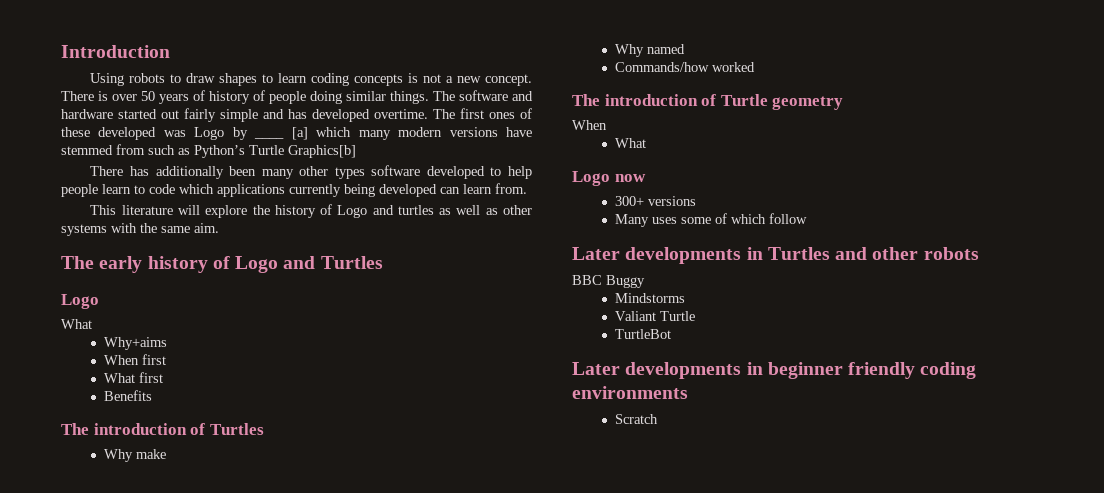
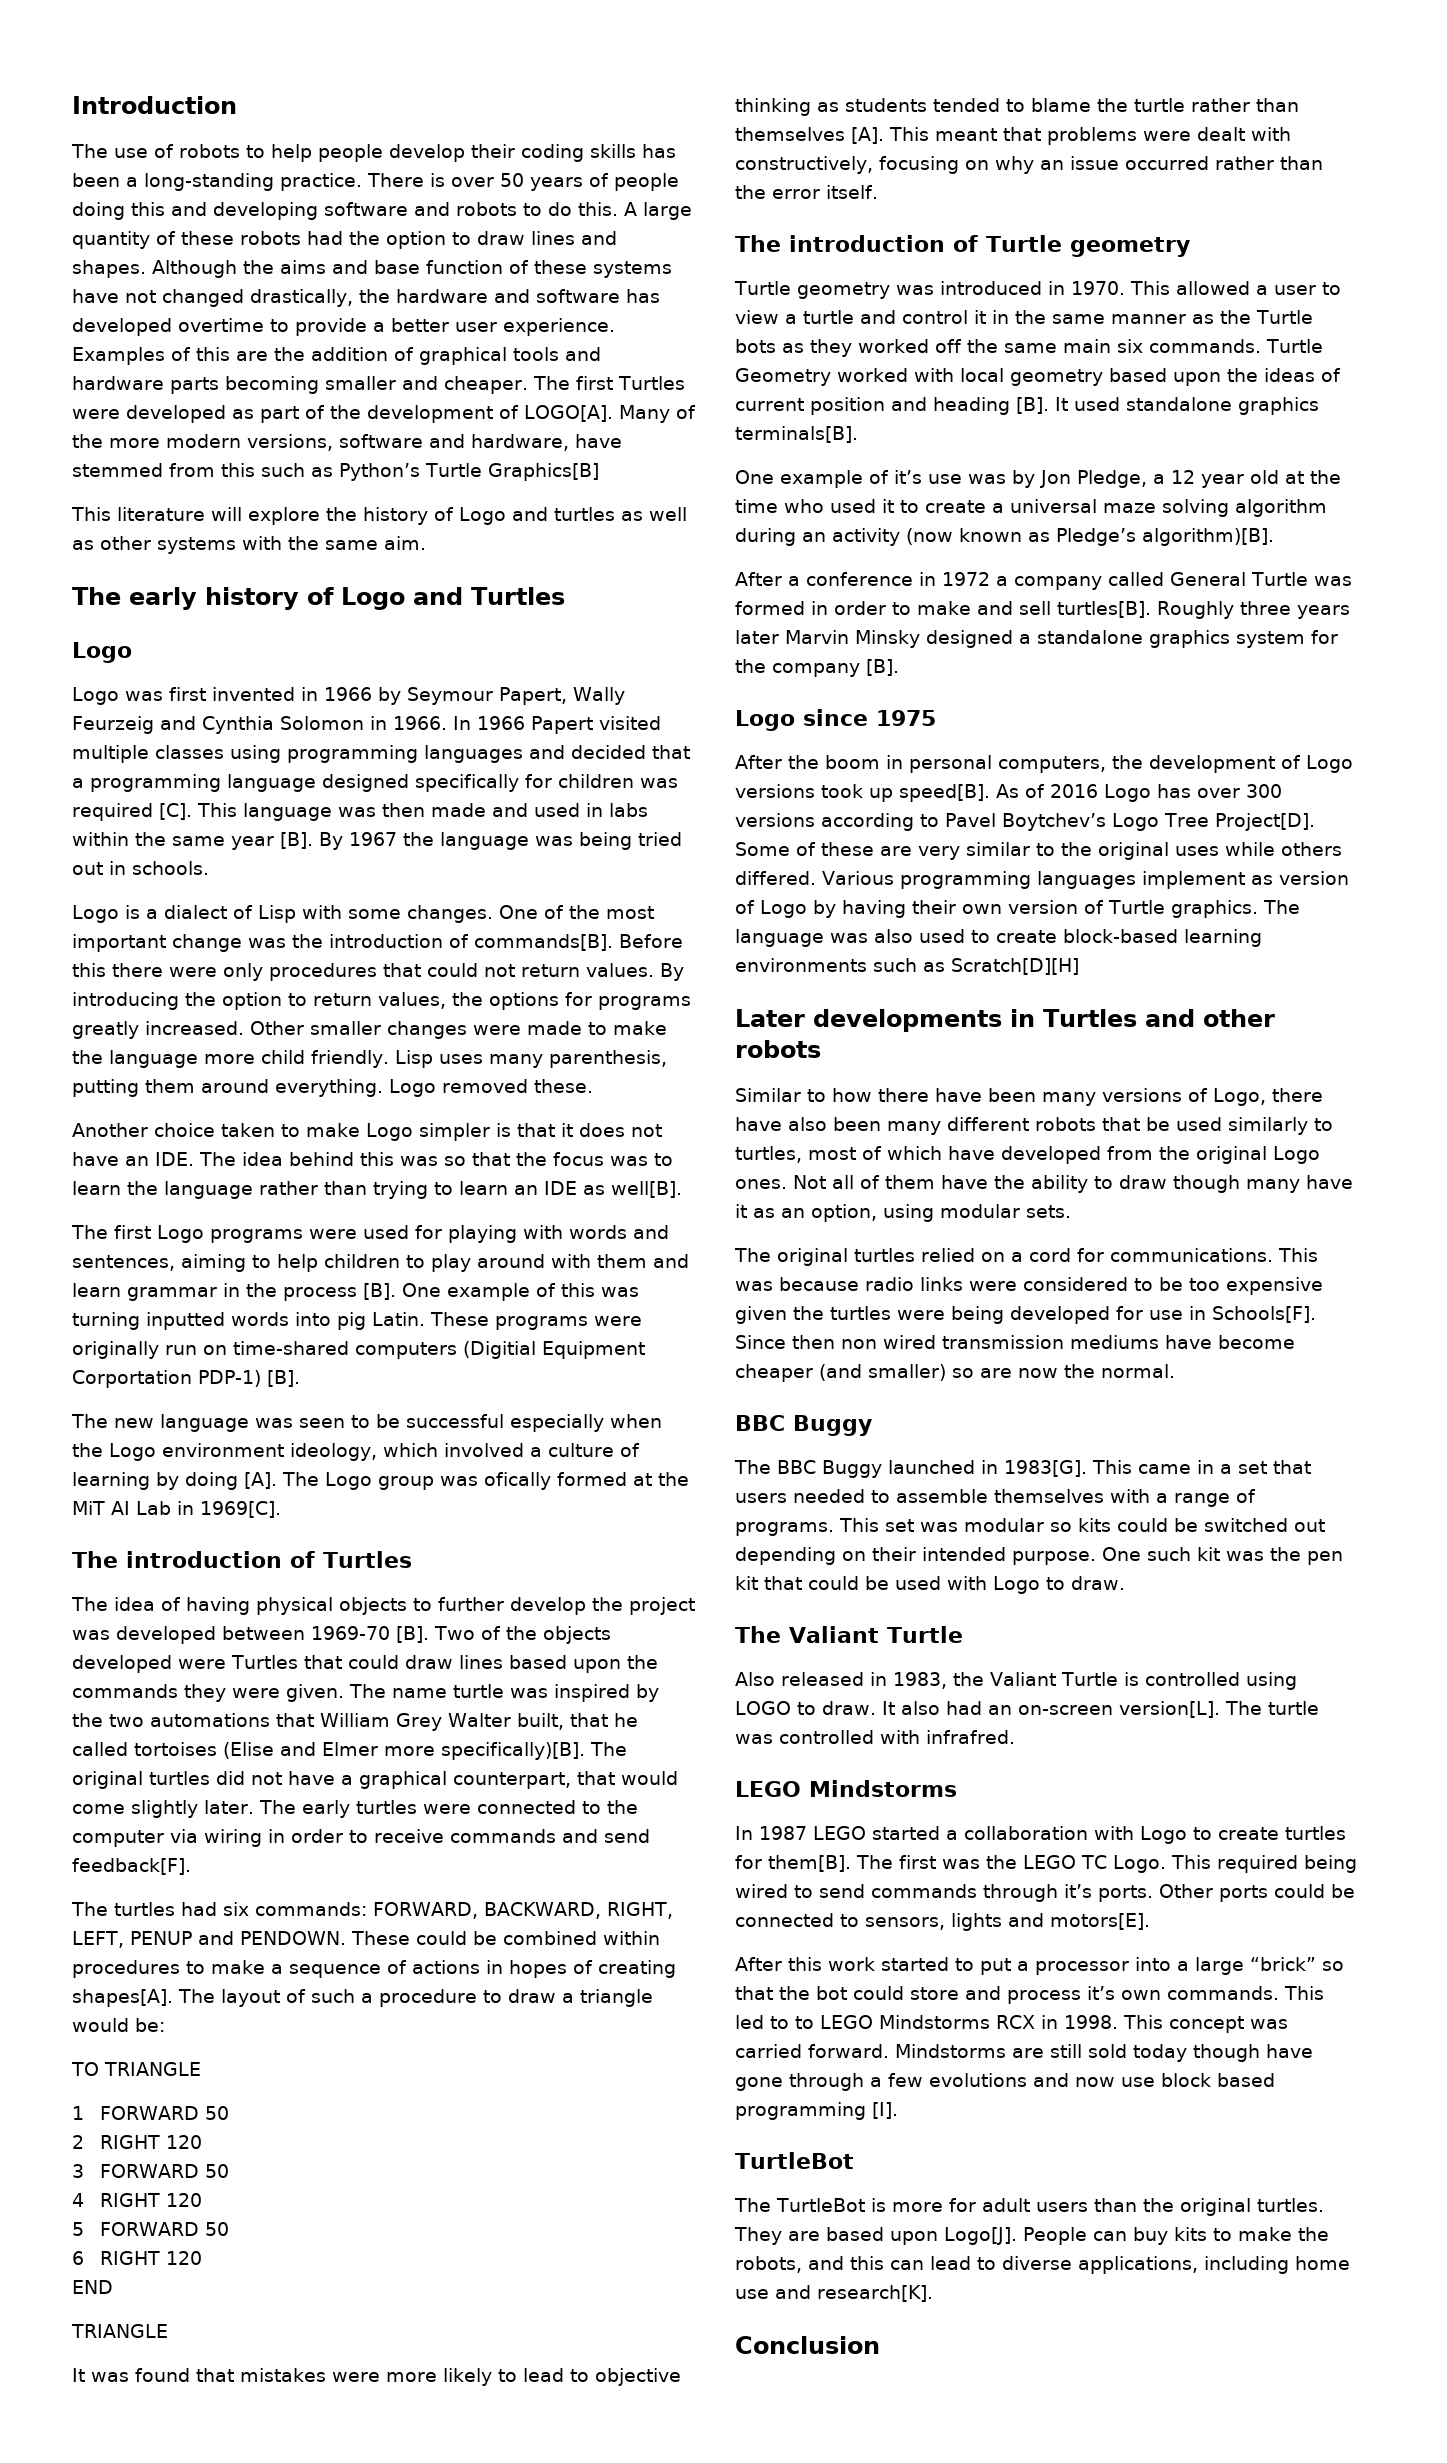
[90,73,532,86] Using robots to draw shapes to learn coding concepts is not a new concept. -> [71,144,676,162] [72,173,362,191] The use of robots to help people develop their coding skills has been a long-standing practice.
[209,90,533,104] [61,108,532,122] [61,127,498,140] history of people doing similar things. The software and hardware started out fairly simple and has developed overtime. The first ones of these developed was Logo by ____ [a] which many modern versions -> [614,173,679,191] [72,202,692,220] [72,231,617,249] [72,260,672,278] [72,289,660,307] [72,318,615,336] [72,347,601,365] [72,376,685,394] [72,405,696,423] [72,434,569,451] people doing this and developing software and robots to do this. A large quantity of these robots had the option to draw lines and shapes. Although the aims and base function of these systems have not changed drastically, the hardware and software has developed overtime to provide a better user experience. Examples of this are the addition of graphical tools and hardware parts becoming smaller and cheaper. The first Turtles were developed as part of the development of LOGO[A]. Many of the more modern versions, software and hardware,
(145, 149) none -> [221,463,255,477] this
[288,145,356,158] [90,165,532,179] [61,183,527,197] Graphics[b] // There has additionally been many other types software developed to help people learn to code which applications currently being developed can learn from. -> [487,463,599,481] Graphics[B]
[61,319,92,329] [104,337,168,350] [104,354,167,365] [104,372,164,383] [104,390,153,401] [61,423,264,435] [104,449,167,462] [615,44,686,57] [615,62,756,72] What // Why+aims // When first // What first // Benefits // The introduction of Turtles // Why make // Why named // Commands/how worked -> [72,687,625,705] [72,716,661,734] [72,745,690,763] [72,774,678,792] [72,803,648,821] [72,832,682,850] [72,861,209,875] [72,905,654,923] [72,934,683,952] [72,963,684,981] [72,992,691,1010] [72,1021,667,1039] [72,1050,667,1068] [72,1079,593,1097] [72,1123,662,1141] [72,1152,673,1166] [72,1181,682,1199] [71,1225,669,1243] [72,1254,689,1272] [72,1283,639,1301] [72,1312,642,1330] [72,1341,645,1359] [72,1370,300,1388] [71,1414,662,1432] [72,1443,640,1461] [72,1472,689,1490] [72,1501,281,1518] [72,1551,412,1568] [71,1597,695,1615] [72,1626,611,1644] [72,1655,658,1673] [72,1684,659,1702] [72,1713,638,1731] [72,1742,627,1760] [72,1771,678,1789] [72,1800,638,1818] [72,1829,650,1847] [72,1858,191,1875] [71,1902,673,1919] [72,1931,660,1948] [72,1960,676,1978] [72,1989,653,2007] [72,2018,165,2032] [71,2062,201,2076] [72,2106,230,2120] [72,2135,203,2149] [72,2164,230,2178] [72,2193,203,2207] [72,2222,230,2236] [72,2251,203,2265] [72,2280,113,2294] [71,2324,168,2338] [72,2368,681,2386] [735,98,1299,116] [735,127,1291,145] [735,156,1323,174] [735,185,878,199] Logo was first invented in 1966 by Seymour Papert, Wally Feurzeig and Cynthia Solomon in 1966. In 1966 Papert visited multiple classes using programming languages and decided that a programming language designed specifically for children was required [C]. This language was then made and used in labs within the same year [B]. By 1967 the language was being tried out in schools. // Logo is a dialect of Lisp with some changes. One of the most important change was the introduction of commands[B]. Before this there were only procedures that could not return values. By introducing the option to return values, the options for programs greatly increased. Other smaller changes were made to make the language more child friendly. Lisp uses many parenthesis, putting them around everything. Logo removed these. // Another choice taken to make Logo simpler is that it does not have an IDE. The idea behind this was so that the focus was to learn the language rather than trying to learn an IDE as well[B]. // The first Logo programs were used for playing with words and sentences, aiming to help children to play around with them and learn grammar in the process [B]. One example of this was turning inputted words into pig Latin. These programs were originally run on time-shared computers (Digitial Equipment Corportation PDP-1) [B]. // The new language was seen to be successful especially when the Logo environment ideology, which involved a culture of learning by doing [A]. The Logo group was ofically formed at the MiT AI Lab in 1969[C]. // The introduction of Turtles // The idea of having physical objects to further develop the project was developed between 1969-70 [B]. Two of the objects developed were Turtles that could draw lines based upon the commands they were given. The name turtle was inspired by the two automations that William Grey Walter built, that he called tortoises (Elise and Elmer more specifically)[B]. The original turtles did not have a graphical counterpart, that would come slightly later. The early turtles were connected to the computer via wiring in order to receive commands and send feedback[F]. // The turtles had six commands: FORWARD, BACKWARD, RIGHT, LEFT, PENUP and PENDOWN. These could be combined within procedures to make a sequence of actions in hopes of creating shapes[A]. The layout of such a procedure to draw a triangle would be: // TO TRIANGLE // 1 FORWARD 50 // 2 RIGHT 120 // 3 FORWARD 50 // 4 RIGHT 120 // 5 FORWARD 50 // 6 RIGHT 120 // END // TRIANGLE // It was found that mistakes were more likely to lead to objective thinking as students tended to blame the turtle rather than themselves [A]. This meant that problems were dealt with constructively, focusing on why an issue occurred rather than the error itself.
[572,120,607,130] [615,138,647,148] [572,171,646,186] [615,196,697,206] [615,213,808,227] When // What // Logo now // 300+ versions // Many uses some of which follow -> [734,281,1341,299] [735,310,1313,324] [735,339,1323,357] [735,368,1341,386] [735,397,1319,415] [735,426,858,443] [735,470,1341,488] [735,499,1327,517] [735,528,1274,546] [735,572,1352,590] [735,601,1350,619] [735,630,1338,648] [735,659,899,677] [735,709,936,731] [735,755,1353,773] [735,784,1282,802] [735,813,1315,831] [735,842,1342,860] [735,871,1349,889] [735,900,1300,918] [735,929,1262,947] [735,958,1079,975] Turtle geometry was introduced in 1970. This allowed a user to view a turtle and control it in the same manner as the Turtle bots as they worked off the same main six commands. Turtle Geometry worked with local geometry based upon the ideas of current position and heading [B]. It used standalone graphics terminals[B]. // One example of it’s use was by Jon Pledge, a 12 year old at the time who used it to create a universal maze solving algorithm during an activity (now known as Pledge’s algorithm)[B]. // After a conference in 1972 a company called General Turtle was formed in order to make and sell turtles[B]. Roughly three years later Marvin Minsky designed a standalone graphics system for the company [B]. // Logo since 1975 // After the boom in personal computers, the development of Logo versions took up speed[B]. As of 2016 Logo has over 300 versions according to Pavel Boytchev’s Logo Tree Project[D]. Some of these are very similar to the original uses while others differed. Various programming languages implement as version of Logo by having their own version of Turtle graphics. The language was also used to create block-based learning environments such as Scratch[D][H]
[572,275,645,288] [615,293,686,303] [615,311,696,321] [615,329,672,339] [572,362,977,379] [572,386,688,399] [615,414,659,424] BBC Buggy // Mindstorms // Valiant Turtle // TurtleBot // Later developments in beginner friendly coding environments // Scratch -> [735,1088,1323,1106] [735,1117,1333,1135] [735,1146,1320,1164] [735,1175,1353,1193] [735,1204,1071,1222] [734,1248,1318,1266] [735,1277,1323,1295] [735,1306,1316,1324] [735,1335,1295,1349] [735,1364,1175,1382] [735,1415,872,1436] [734,1460,1311,1478] [735,1489,1256,1507] [735,1518,1325,1536] [735,1547,1343,1565] [735,1576,1125,1594] [735,1626,963,1643] [735,1672,1297,1690] [735,1701,1319,1718] [735,1730,1015,1744] [735,1780,957,1797] [735,1826,1346,1844] [735,1855,1357,1873] [735,1884,1355,1902] [735,1913,1150,1931] [735,1957,1344,1975] [735,1986,1324,2004] [735,2015,1288,2033] [735,2044,1313,2062] [735,2073,1275,2091] [735,2102,898,2120] [735,2152,854,2169] [734,2198,1324,2216] [734,2227,1329,2245] [735,2256,1350,2274] [735,2285,933,2302] [735,2336,880,2354] Similar to how there have been many versions of Logo, there have also been many different robots that be used similarly to turtles, most of which have developed from the original Logo ones. Not all of them have the ability to draw though many have it as an option, using modular sets. // The original turtles relied on a cord for communications. This was because radio links were considered to be too expensive given the turtles were being developed for use in Schools[F]. Since then non wired transmission mediums have become cheaper (and smaller) so are now the normal. // BBC Buggy // The BBC Buggy launched in 1983[G]. This came in a set that users needed to assemble themselves with a range of programs. This set was modular so kits could be switched out depending on their intended purpose. One such kit was the pen kit that could be used with Logo to draw. // The Valiant Turtle // Also released in 1983, the Valiant Turtle is controlled using LOGO to draw. It also had an on-screen version[L]. The turtle was controlled with infrafred. // LEGO Mindstorms // In 1987 LEGO started a collaboration with Logo to create turtles for them[B]. The first was the LEGO TC Logo. This required being wired to send commands through it’s ports. Other ports could be connected to sensors, lights and motors[E]. // After this work started to put a processor into a large “brick” so that the bot could store and process it’s own commands. This led to to LEGO Mindstorms RCX in 1998. This concept was carried forward. Mindstorms are still sold today though have gone through a few evolutions and now use block based programming [I]. // TurtleBot // The TurtleBot is more for adult users than the original turtles. They are based upon Logo[J]. People can buy kits to make the robots, and this can lead to diverse applications, including home use and research[K]. // Conclusion

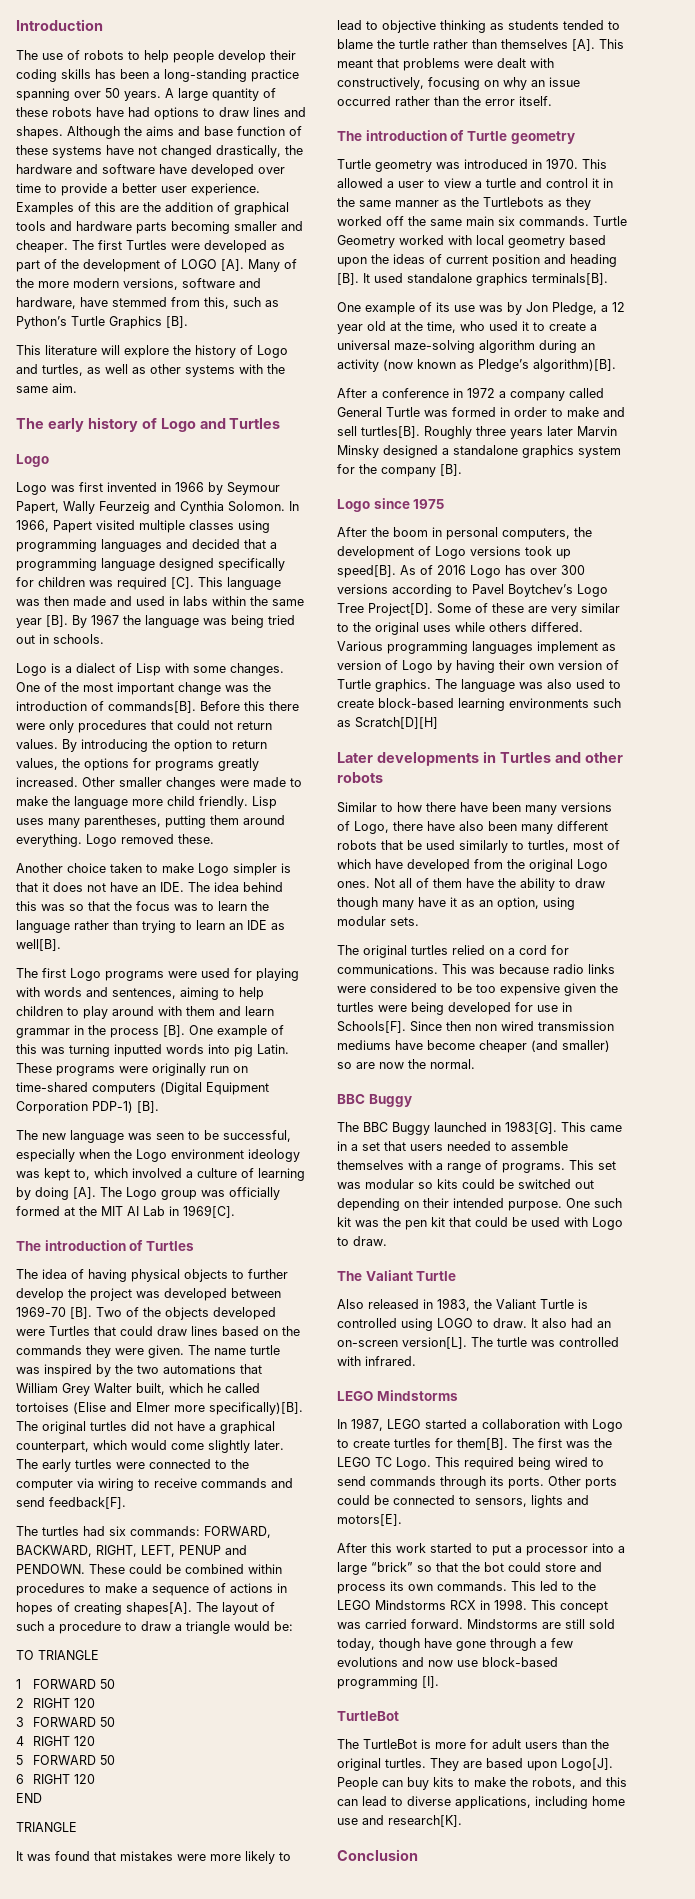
[280,173,679,191] [72,202,618,220] practice. There is over 50 years of people doing this and developing software and robots to do this. -> [251,69,299,82] [16,88,161,101] practice spanning over 50 years.
[307,231,446,249] had the option -> [96,107,199,120] have had options
[626,289,660,303] [72,318,264,336] has developed overtime -> [159,164,285,177] [16,183,41,193] have developed over time
[524,405,613,422] LOGO[A]. -> [181,259,244,271] LOGO [A].
[221,463,255,477] this -> [204,297,229,309] this,
[487,463,599,481] Graphics[B] -> [109,316,188,329] Graphics [B].
[554,507,615,521] turtles -> [42,364,83,376] turtles,
[279,716,525,730] Solomon in 1966. In 1966 -> [228,501,299,512] [16,519,49,532] Solomon. In 1966,
[548,1050,667,1068] parenthesis, -> [84,815,161,828] parentheses,
[463,1341,645,1359] [72,1370,192,1388] (Digitial Equipment Corportation -> [160,1082,269,1095] [16,1101,88,1114] (Digital Equipment Corporation
[406,1414,504,1428] successful -> [223,1130,291,1142] successful,
[290,1443,377,1461] ideology, -> [248,1149,300,1162] [16,1168,90,1181] ideology was kept to,
[484,1472,551,1490] ofically -> [229,1187,280,1200] officially
[72,1501,105,1515] MiT -> [101,1206,123,1216] MIT
[572,1659,621,1673] upon -> [263,1329,278,1336] on
[569,1713,608,1727] that -> [169,1383,203,1393] which
[577,1771,615,1785] that -> [93,1440,127,1450] which
[268,1829,343,1843] in order -> (134, 1484) none
[1256,310,1313,324] [735,339,776,353] Turtle bots -> [483,197,544,207] Turtlebots
[894,470,922,484] it’s -> [436,302,450,312] its
[735,499,778,513] time -> [427,321,456,333] time,
[1103,499,1229,517] maze solving -> [394,340,475,353] maze-solving
[926,1730,1015,1744] infrafred. -> [365,1356,416,1366] infrared.
[759,1826,807,1840] 1987 -> [351,1418,383,1431] 1987,
[1064,1884,1092,1898] it’s -> [490,1476,504,1486] its
[1087,1986,1115,2000] it’s -> [390,1581,404,1591] its
[795,2016,814,2029] to -> [578,1581,596,1591] the
[1133,2044,1187,2062] today -> [337,1638,375,1651] today,
[1161,2073,1275,2087] block based -> [482,1657,558,1667] block-based

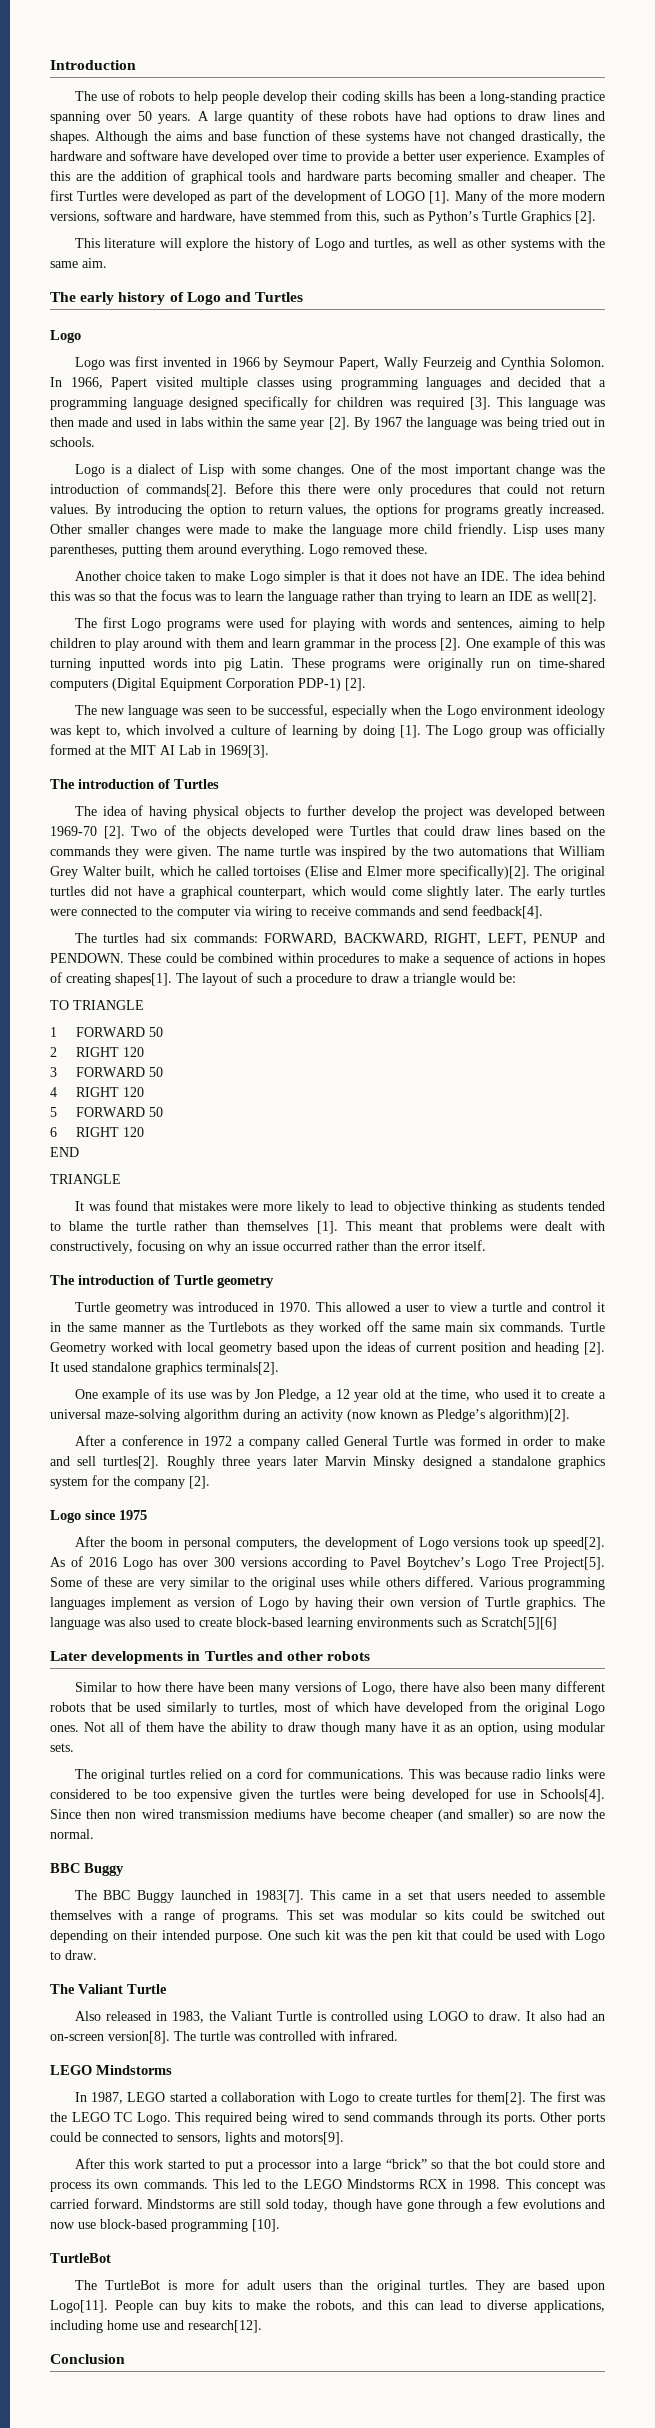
[221,259,244,271] [A]. -> [429,191,451,204] [1].
[166,316,188,328] [B]. -> [575,211,596,224] [2].
[171,577,194,589] [C]. -> [469,397,491,410] [3].
[46,615,68,627] [B]. -> [328,417,350,430] [2].
[108,701,196,713] commands[B]. -> [146,484,227,497] commands[2].
[16,939,61,951] well[B]. -> [552,591,597,604] well[2].
[163,1025,185,1037] [B]. -> [440,638,462,651] [2].
[137,1101,159,1113] [B]. -> [345,678,366,691] [2].
[73,1187,96,1199] [A]. -> [399,725,421,738] [1].
[183,1205,235,1218] 1969[C]. -> [220,745,269,758] 1969[3].
[70,1307,92,1319] [B]. -> [103,826,125,839] [2].
[209,1402,303,1415] specifically)[B]. -> [439,865,530,879] specifically)[2].
[49,1497,126,1509] feedback[F]. -> [472,905,543,919] feedback[4].
[126,1602,192,1615] shapes[A]. -> [115,973,172,986] shapes[1].
[572,39,595,51] [A]. -> [316,1221,338,1234] [1].
[337,273,359,285] [B]. -> [584,1342,606,1355] [2].
[532,273,608,285] terminals[B]. -> [206,1362,279,1375] terminals[2].
[533,359,616,372] algorithm)[B]. -> [489,1409,570,1422] algorithm)[2].
[361,426,420,438] turtles[B]. -> [103,1456,160,1469] turtles[2].
[440,464,462,476] [B]. -> [189,1476,210,1489] [2].
[337,565,396,578] speed[B]. -> [553,1537,606,1550] speed[2].
[368,603,433,616] Project[D]. -> [544,1557,605,1570] Project[5].
[355,717,438,729] Scratch[D][H] -> [481,1617,557,1630] Scratch[5][6]
[337,1021,406,1033] Schools[F]. -> [539,1789,605,1802] Schools[4].
[505,1121,557,1134] 1983[G]. -> [254,1890,304,1903] 1983[7].
[402,1337,467,1349] version[L]. -> [108,2031,170,2044] version[8].
[457,1438,508,1450] them[B]. -> [476,2092,526,2105] them[2].
[337,1514,402,1526] motors[E]. -> [284,2132,344,2145] motors[9].
[422,1676,439,1688] [I]. -> [252,2219,280,2232] [10].
[561,1758,613,1771] Logo[J]. -> [50,2300,108,2313] Logo[11].
[388,1815,462,1827] research[K]. -> [188,2320,262,2333] research[12].

